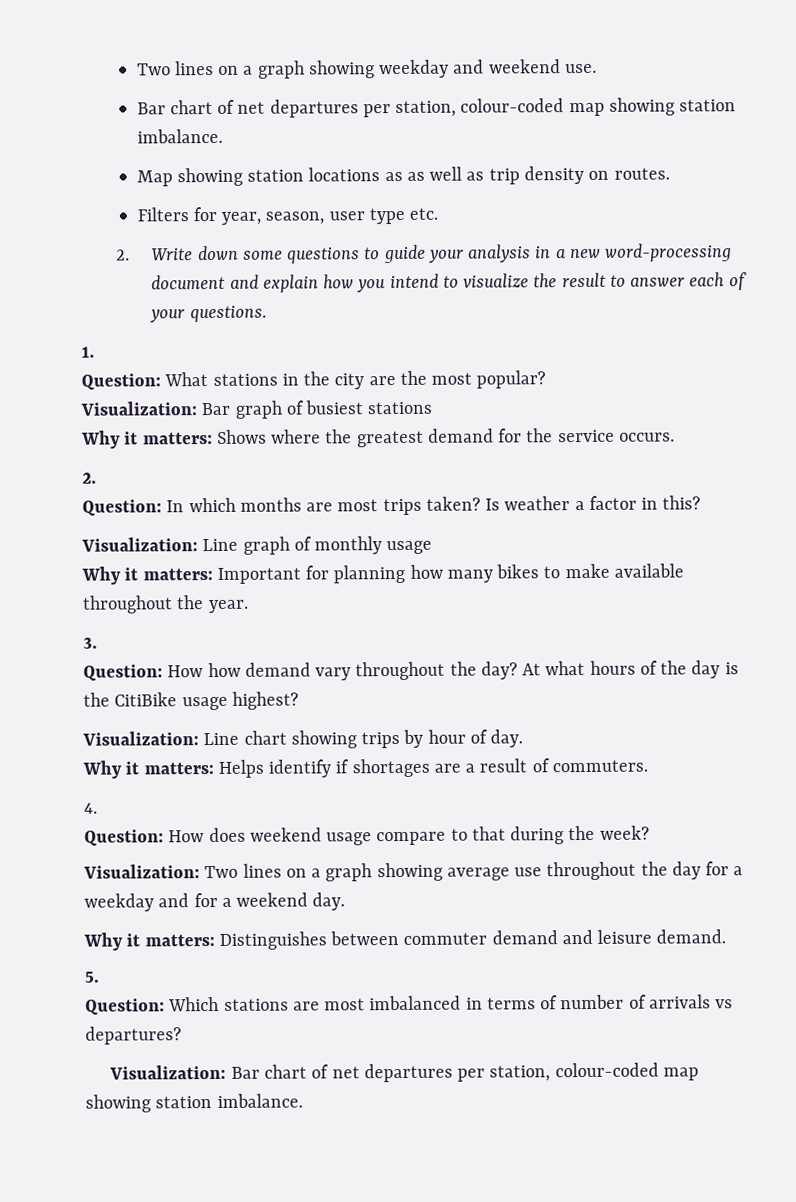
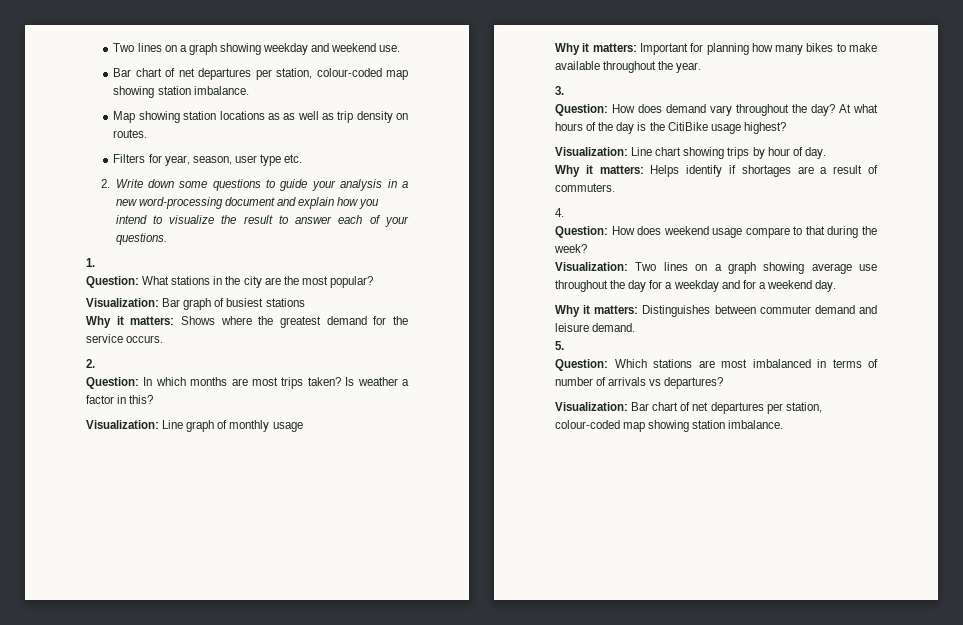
[207,662,241,678] how -> [638,104,662,113] does

